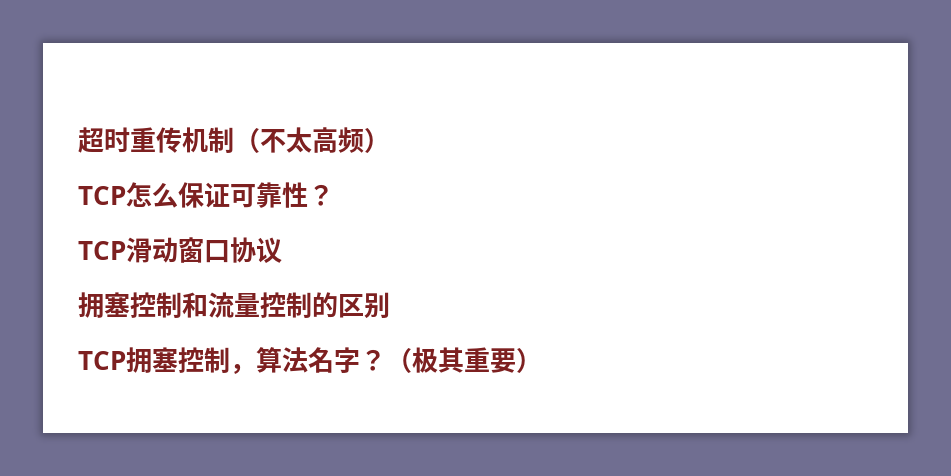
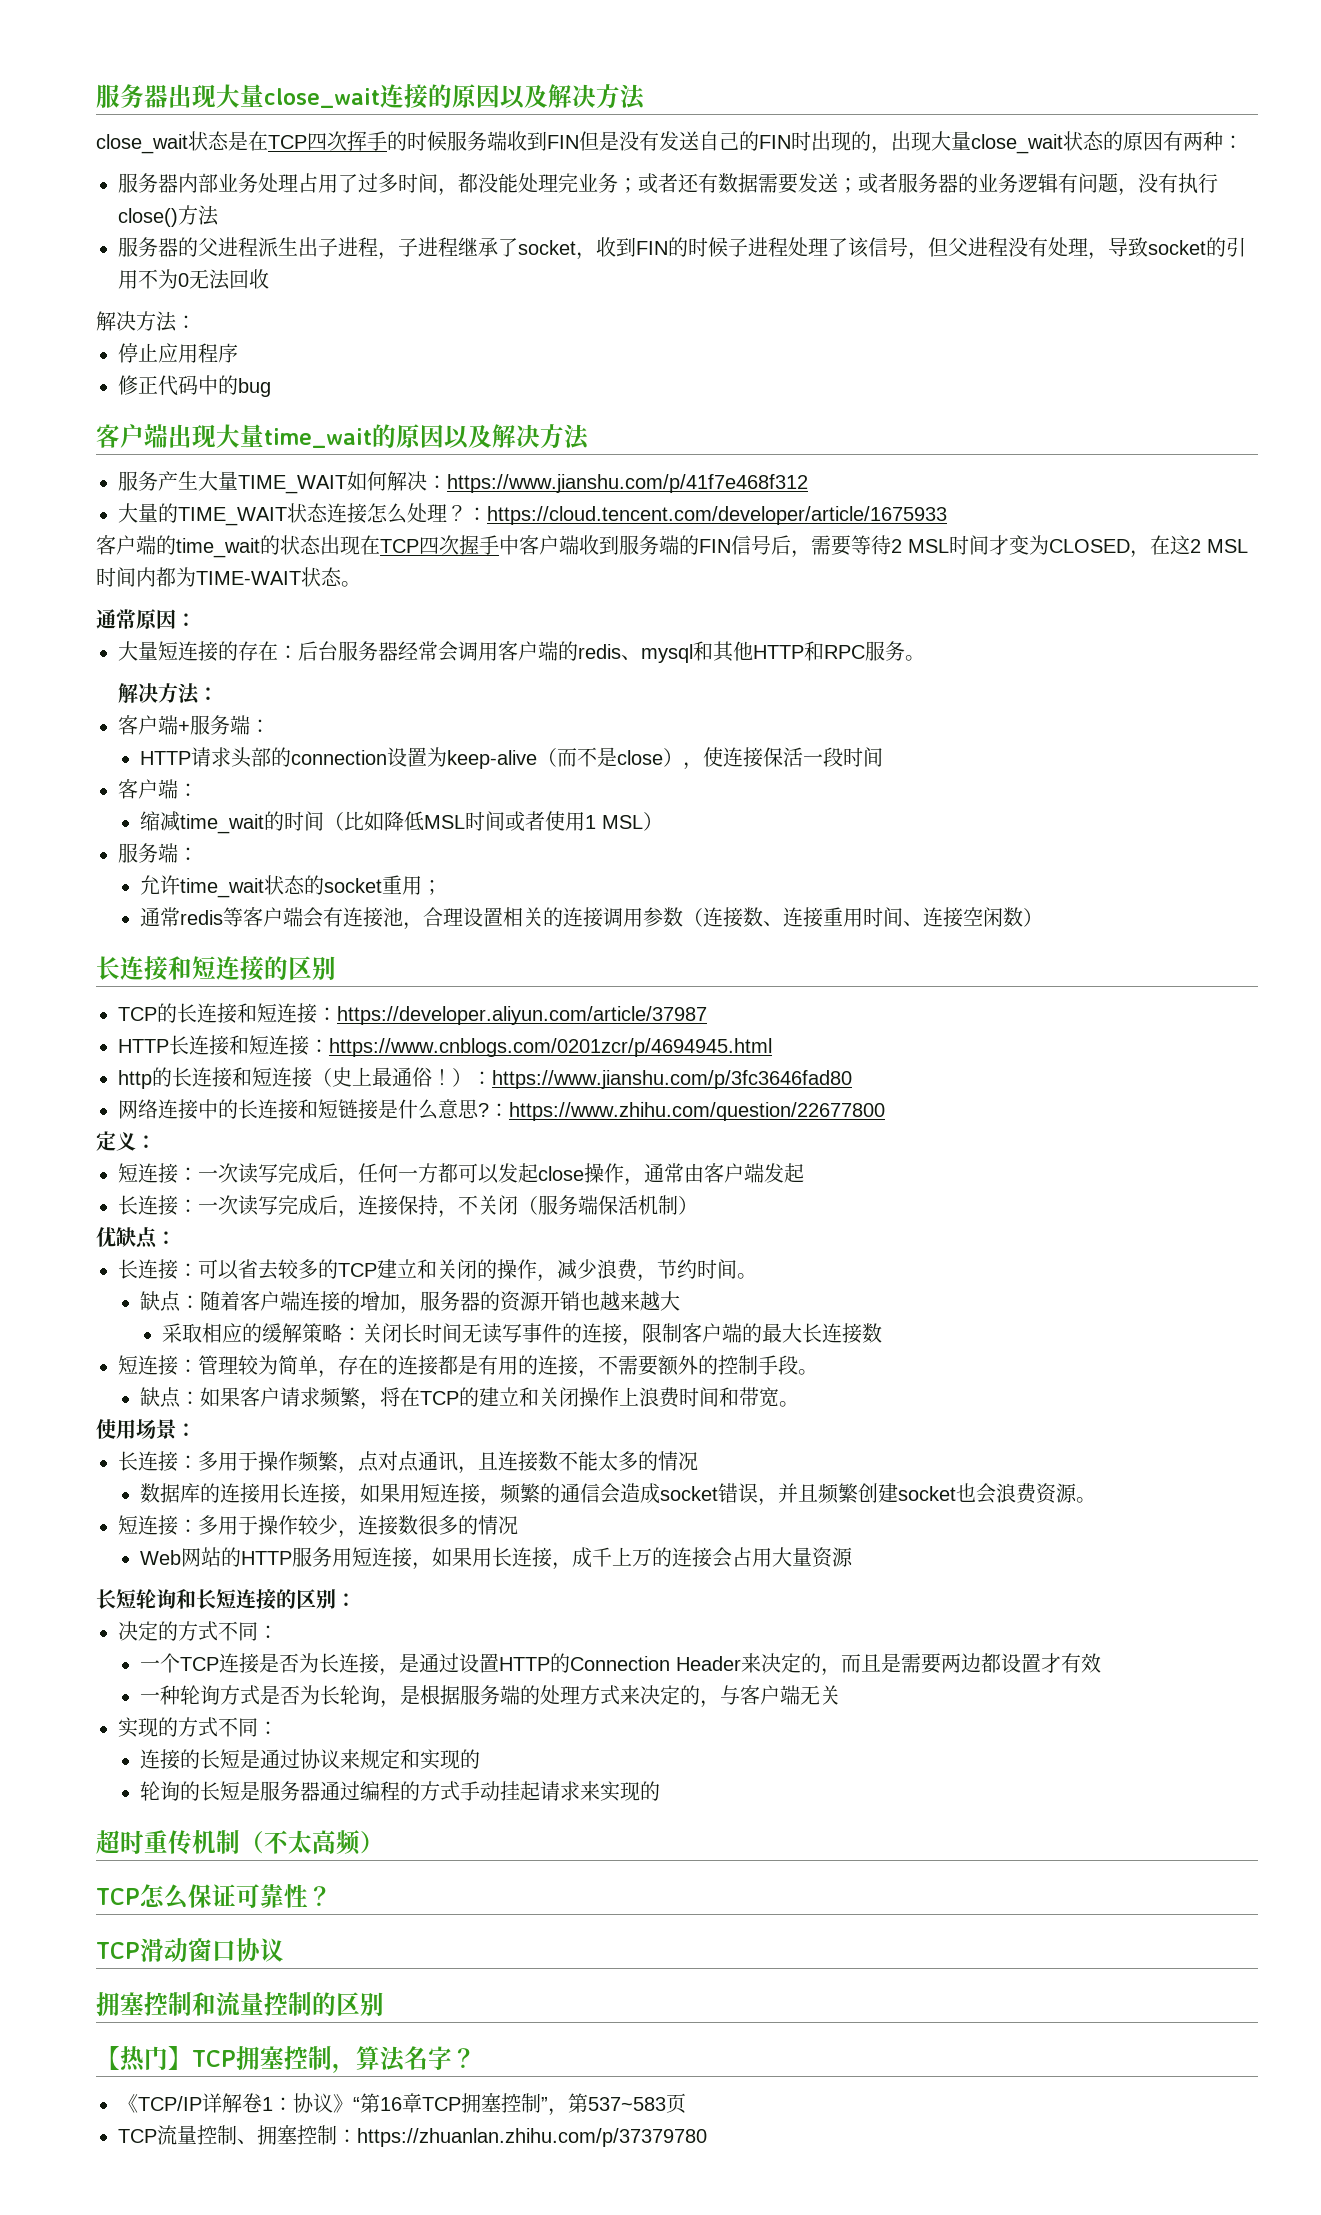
(78, 140) none -> [96,84,646,110] [96,131,1243,154] [118,173,1218,196] [118,205,219,227] [118,237,1246,260] [118,269,269,290] [96,311,196,332] [118,343,238,363] [118,375,271,397] [96,424,590,450] [118,471,808,494] [118,503,947,526] [96,535,1248,558] [96,567,361,587] [96,609,196,629] [118,641,925,663] [118,683,219,705] [118,715,270,735] [140,747,884,770] [118,779,198,799] [140,811,664,834] [118,843,198,863] [140,875,443,898] [140,907,1044,930] [96,956,336,981] [118,1003,707,1025] [118,1035,772,1057] [118,1067,852,1089] [118,1099,885,1121] [96,1131,156,1151] [118,1163,804,1186] [118,1195,698,1218] [96,1227,176,1249] [118,1259,757,1282] [140,1291,681,1314] [162,1323,883,1346] [118,1355,818,1378] [140,1387,800,1410] [96,1419,196,1440] [118,1451,698,1474] [140,1483,1097,1506] [118,1515,518,1538] [140,1547,854,1570] [96,1589,356,1610] [118,1621,278,1641] [140,1653,1102,1676] [140,1685,841,1708] [118,1717,278,1738] [140,1749,481,1770] [140,1781,661,1802] 服务器出现大量close_wait连接的原因以及解决方法 // close_wait状态是在TCP四次挥手的时候服务端收到FIN但是没有发送自己的FIN时出现的，出现大量close_wait状态的原因有两种： // 服务器内部业务处理占用了过多时间，都没能处理完业务；或者还有数据需要发送；或者服务器的业务逻辑有问题，没有执行close()方法 // 服务器的父进程派生出子进程，子进程继承了socket，收到FIN的时候子进程处理了该信号，但父进程没有处理，导致socket的引用不为0无法回收 // 解决方法： // 停止应用程序 // 修正代码中的bug // 客户端出现大量time_wait的原因以及解决方法 // 服务产生大量TIME_WAIT如何解决：https://www.jianshu.com/p/41f7e468f312 // 大量的TIME_WAIT状态连接怎么处理？：https://cloud.tencent.com/developer/article/1675933 // 客户端的time_wait的状态出现在TCP四次握手中客户端收到服务端的FIN信号后，需要等待2 MSL时间才变为CLOSED，在这2 MSL时间内都为TIME-WAIT状态。 // 通常原因： // 大量短连接的存在：后台服务器经常会调用客户端的redis、mysql和其他HTTP和RPC服务。 // 解决方法： // 客户端+服务端： // HTTP请求头部的connection设置为keep-alive（而不是close），使连接保活一段时间 // 客户端： // 缩减time_wait的时间（比如降低MSL时间或者使用1 MSL） // 服务端： // 允许time_wait状态的socket重用； // 通常redis等客户端会有连接池，合理设置相关的连接调用参数（连接数、连接重用时间、连接空闲数） // 长连接和短连接的区别 // TCP的长连接和短连接：https://developer.aliyun.com/article/37987 // HTTP长连接和短连接：https://www.cnblogs.com/0201zcr/p/4694945.html // http的长连接和短连接（史上最通俗！）：https://www.jianshu.com/p/3fc3646fad80 // 网络连接中的长连接和短链接是什么意思?：https://www.zhihu.com/question/22677800 // 定义： // 短连接：一次读写完成后，任何一方都可以发起close操作，通常由客户端发起 // 长连接：一次读写完成后，连接保持，不关闭（服务端保活机制） // 优缺点： // 长连接：可以省去较多的TCP建立和关闭的操作，减少浪费，节约时间。 // 缺点：随着客户端连接的增加，服务器的资源开销也越来越大 // 采取相应的缓解策略：关闭长时间无读写事件的连接，限制客户端的最大长连接数 // 短连接：管理较为简单，存在的连接都是有用的连接，不需要额外的控制手段。 // 缺点：如果客户请求频繁，将在TCP的建立和关闭操作上浪费时间和带宽。 // 使用场景： // 长连接：多用于操作频繁，点对点通讯，且连接数不能太多的情况 // 数据库的连接用长连接，如果用短连接，频繁的通信会造成socket错误，并且频繁创建socket也会浪费资源。 // 短连接：多用于操作较少，连接数很多的情况 // Web网站的HTTP服务用短连接，如果用长连接，成千上万的连接会占用大量资源 // 长短轮询和长短连接的区别： // 决定的方式不同： // 一个TCP连接是否为长连接，是通过设置HTTP的Connection Header来决定的，而且是需要两边都设置才有效 // 一种轮询方式是否为长轮询，是根据服务端的处理方式来决定的，与客户端无关 // 实现的方式不同： // 连接的长短是通过协议来规定和实现的 // 轮询的长短是服务器通过编程的方式手动挂起请求来实现的 //
(390, 305) none -> [96,2046,192,2072] 【热门】
[386,347,542,373] （极其重要） -> [118,2093,686,2116] [118,2125,707,2147] // 《TCP/IP详解卷1：协议》“第16章TCP拥塞控制”，第537~583页 // TCP流量控制、拥塞控制：https://zhuanlan.zhihu.com/p/37379780

